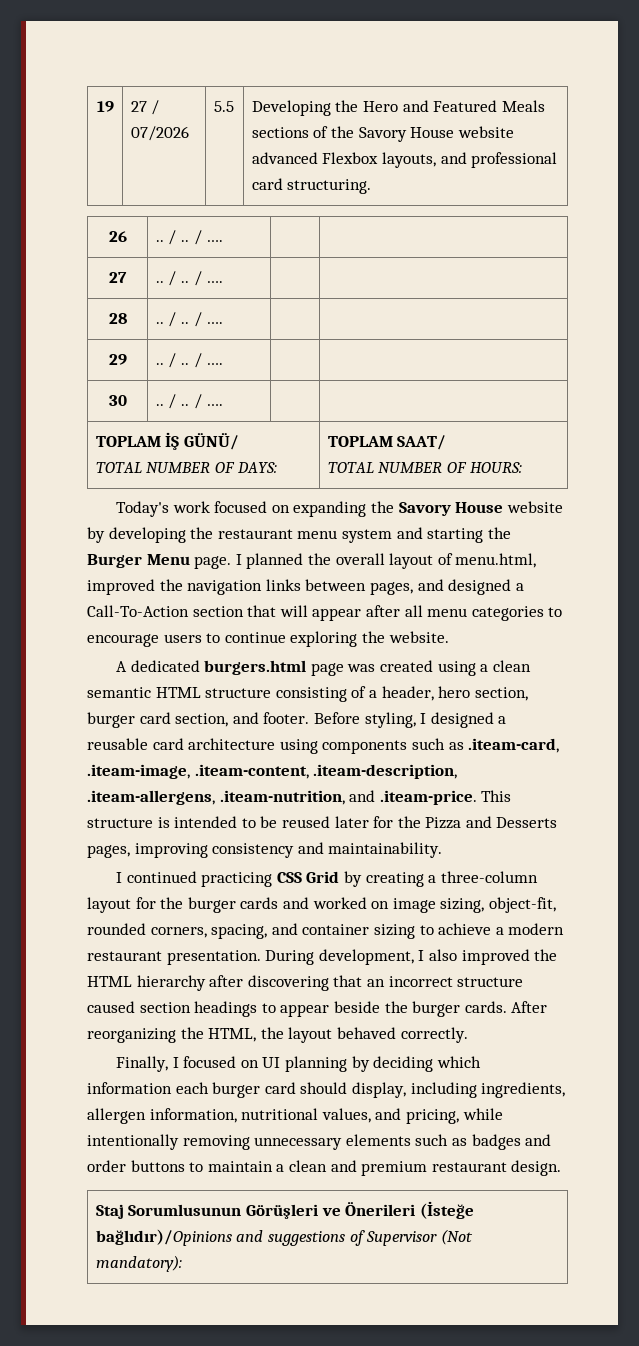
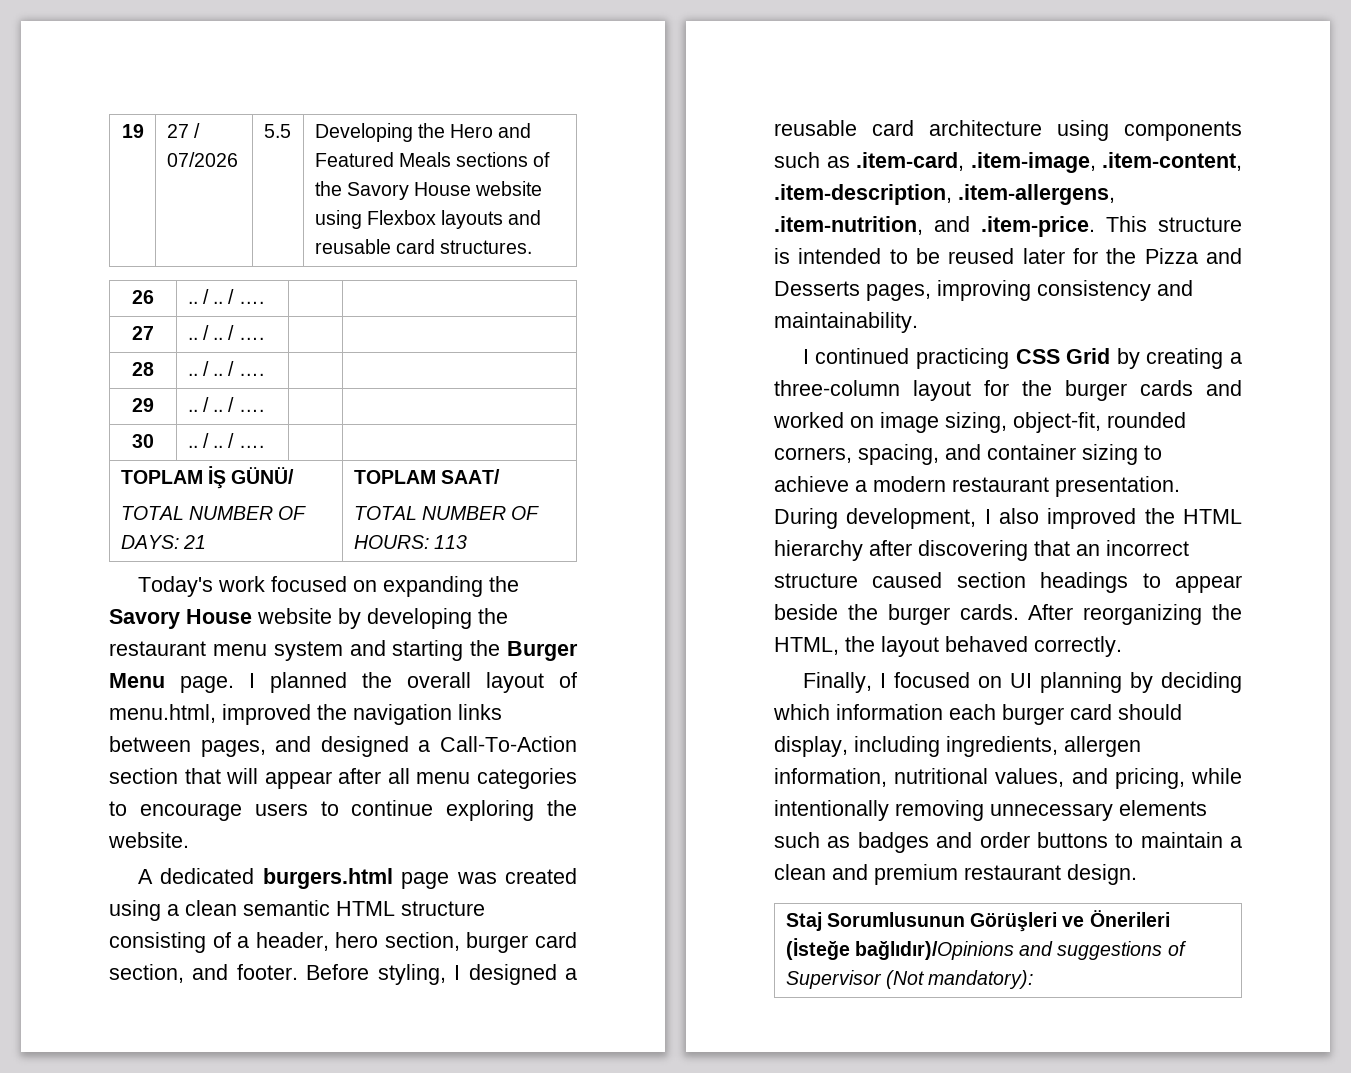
[251,152,558,168] [251,178,372,194] advanced Flexbox layouts, and professional card structuring. -> [314,210,542,229] [314,239,533,254] using Flexbox layouts and reusable card structures.
(277, 467) none -> [182,535,206,549] 21
(522, 467) none -> [433,535,467,549] 113
[468,738,560,753] [87,764,458,779] [87,790,477,805] .iteam-card, .iteam-image, .iteam-content, .iteam-description, .iteam-allergens, .iteam-nutrition, and .iteam-price. -> [856,152,1242,173] [774,184,1115,205] [774,216,1095,237] .item-card, .item-image, .item-content, .item-description, .item-allergens, .item-nutrition, and .item-price.

